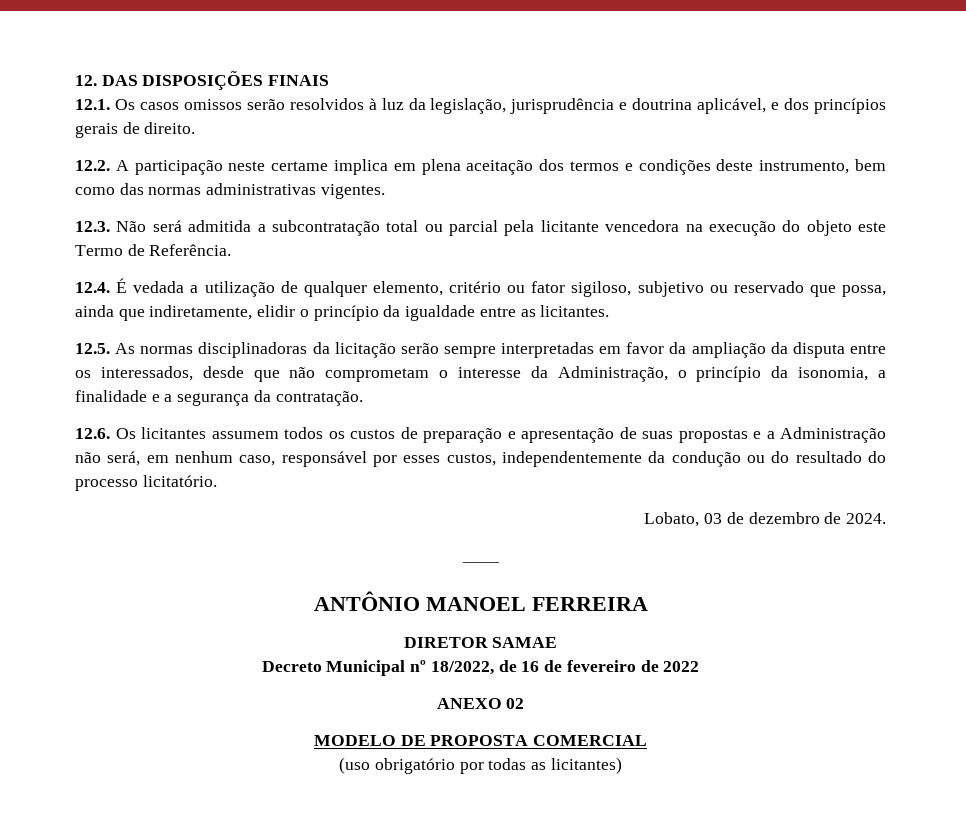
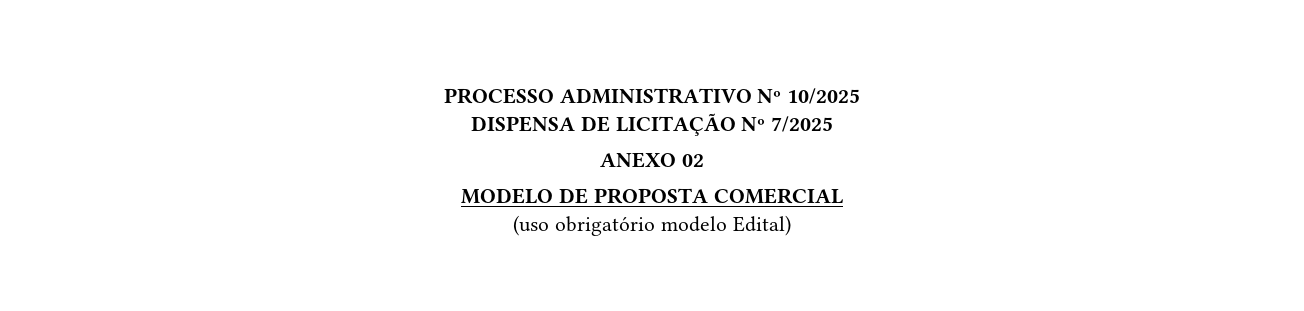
[75,71,330,90] [75,98,886,114] [75,122,196,138] [75,159,886,175] [75,183,385,199] [75,220,886,236] [75,244,232,256] [75,278,886,297] [75,305,610,321] [75,342,886,358] [75,366,887,382] [75,390,363,406] [75,427,886,443] [75,451,887,467] [75,475,217,491] [644,512,887,527] [461,561,499,563] [313,591,648,611] [403,637,558,648] [261,660,700,676] 12. DAS DISPOSIÇÕES FINAIS // 12.1. Os casos omissos serão resolvidos à luz da legislação, jurisprudência e doutrina aplicável, e dos princípios gerais de direito. // 12.2. A participação neste certame implica em plena aceitação dos termos e condições deste instrumento, bem como das normas administrativas vigentes. // 12.3. Não será admitida a subcontratação total ou parcial pela licitante vencedora na execução do objeto este Termo de Referência. // 12.4. É vedada a utilização de qualquer elemento, critério ou fator sigiloso, subjetivo ou reservado que possa, ainda que indiretamente, elidir o princípio da igualdade entre as licitantes. // 12.5. As normas disciplinadoras da licitação serão sempre interpretadas em favor da ampliação da disputa entre os interessados, desde que não comprometam o interesse da Administração, o princípio da isonomia, a finalidade e a segurança da contratação. // 12.6. Os licitantes assumem todos os custos de preparação e apresentação de suas propostas e a Administração não será, em nenhum caso, responsável por esses custos, independentemente da condução ou do resultado do processo licitatório. // Lobato, 03 de dezembro de 2024. // ____ // ANTÔNIO MANOEL FERREIRA // DIRETOR SAMAE // Decreto Municipal nº 18/2022, de 16 de fevereiro de 2022 -> [443,88,861,104] [470,113,834,136] PROCESSO ADMINISTRATIVO Nº 10/2025 // DISPENSA DE LICITAÇÃO Nº 7/2025
[459,757,622,774] por todas as licitantes) -> [660,215,791,236] modelo Edital)

